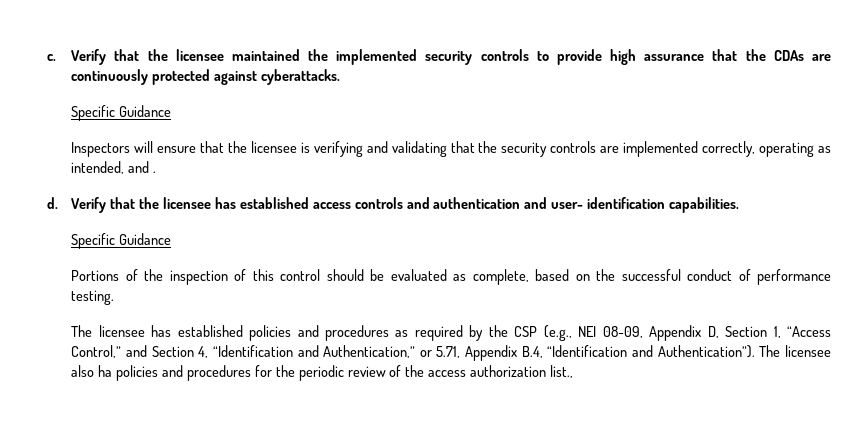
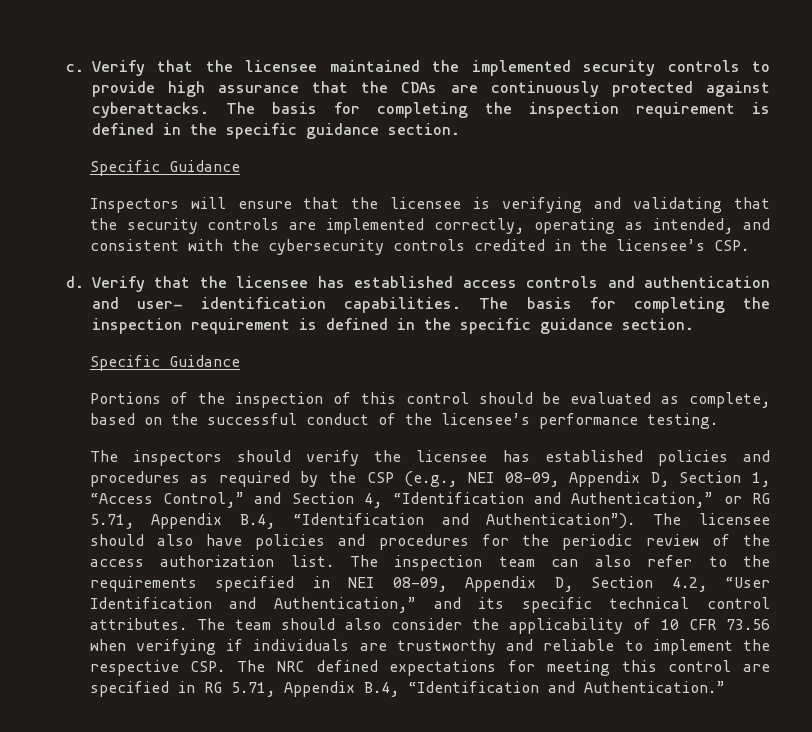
(340, 77) none -> [225,102,771,118] [91,123,460,139] The basis for completing the inspection requirement is defined in the specific guidance section.
[153,171,157,173] . -> [89,239,749,255] consistent with the cybersecurity controls credited in the licensee’s CSP.
(740, 205) none -> [479,297,771,313] [91,318,694,334] The basis for completing the inspection requirement is defined in the specific guidance section.
(751, 275) none -> [404,413,530,425] the licensee’s
(93, 331) none -> [132,450,402,466] inspectors should verify the
(432, 353) none -> [752,493,770,504] RG
[71,365,113,377] also ha -> [89,534,243,546] should also have
[550,365,574,378] list., -> [290,555,770,571] [89,576,770,592] [89,597,770,613] [89,618,771,634] [89,639,770,655] [89,660,770,676] [89,681,725,697] list. The inspection team can also refer to the requirements specified in NEI 08-09, Appendix D, Section 4.2, “User Identification and Authentication,” and its specific technical control attributes. The team should also consider the applicability of 10 CFR 73.56 when verifying if individuals are trustworthy and reliable to implement the respective CSP. The NRC defined expectations for meeting this control are specified in RG 5.71, Appendix B.4, “Identification and Authentication.”

